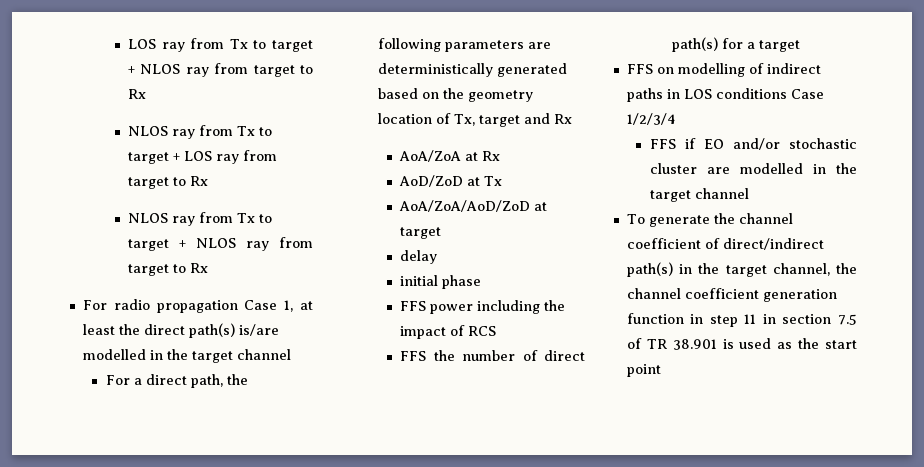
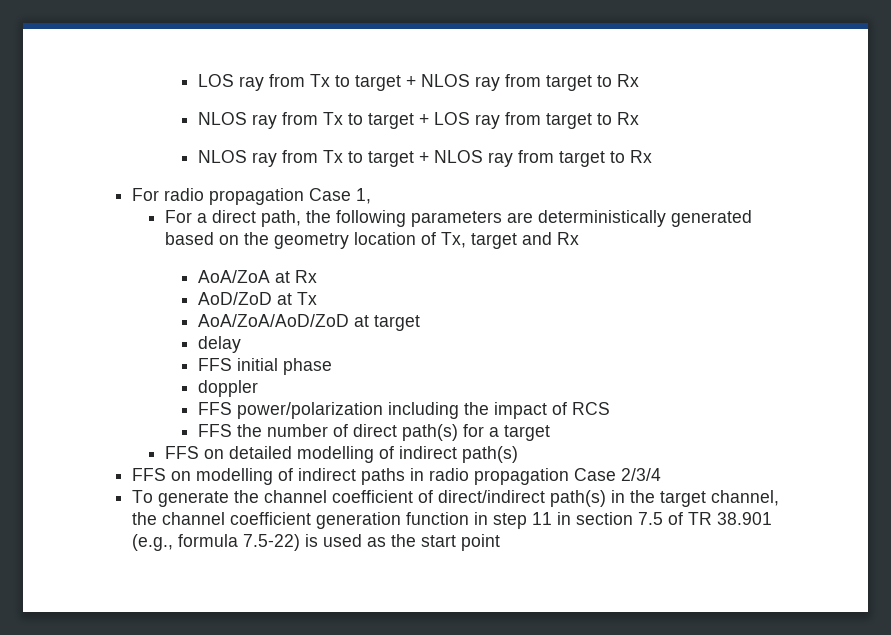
[300,301,313,310] [82,323,279,338] [82,349,291,363] at least the direct path(s) is/are modelled in the target channel -> (372, 196) none
(438, 257) none -> [197,358,232,371] FFS
[400,301,474,314] // FFS power -> [197,380,258,397] [197,402,383,419] // doppler // FFS power/polarization
(801, 46) none -> [165,446,519,463] // FFS on detailed modelling of indirect path(s)
[683,88,824,99] [626,113,676,125] [649,138,857,150] [649,163,857,174] [649,188,749,202] LOS conditions Case 1/2/3/4 // FFS if EO and/or stochastic cluster are modelled in the target channel -> [429,468,662,485] radio propagation Case 2/3/4
(717, 344) none -> [132,534,301,551] (e.g., formula 7.5-22)

